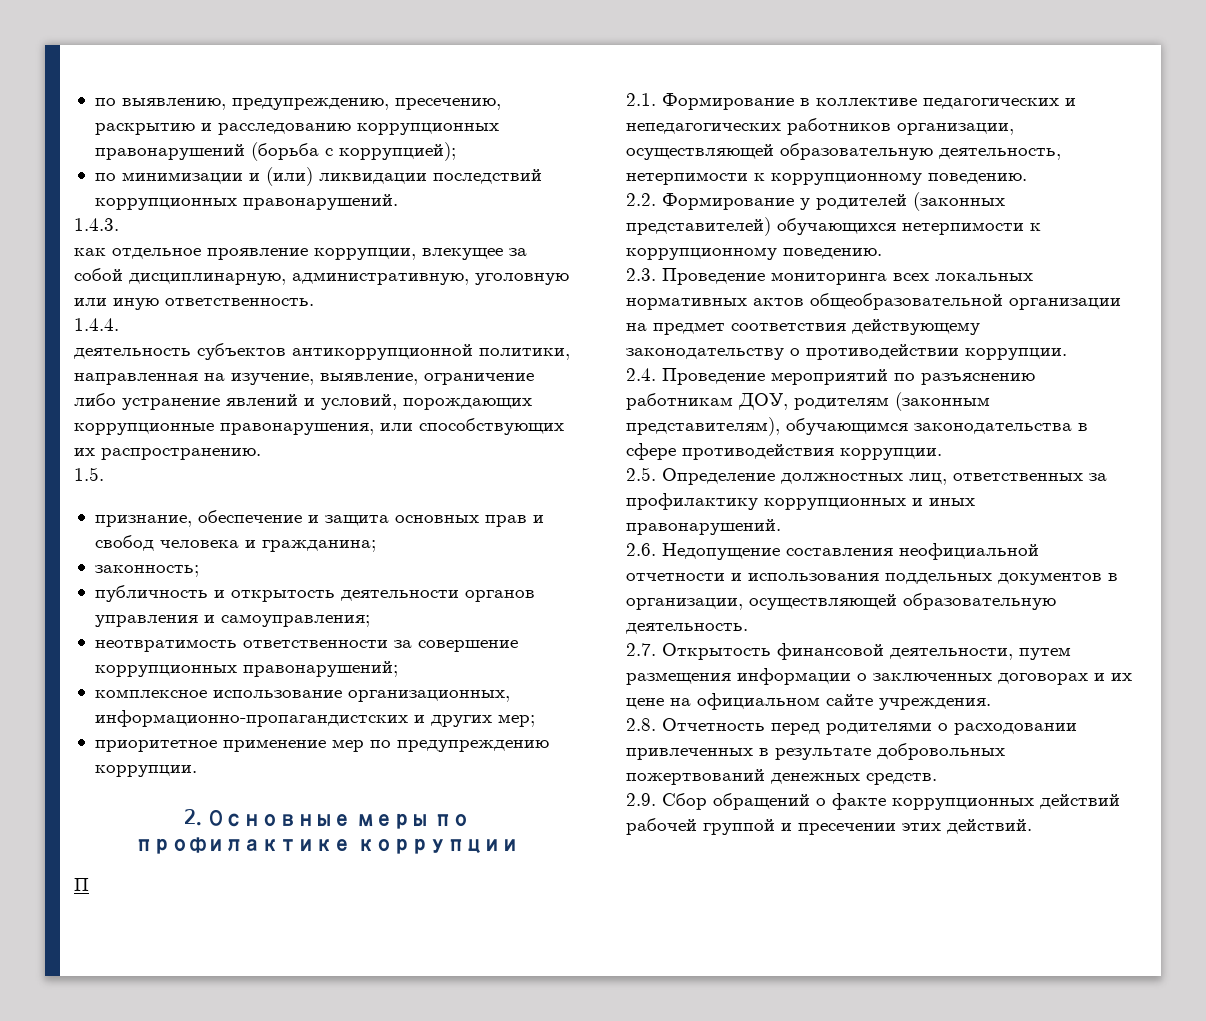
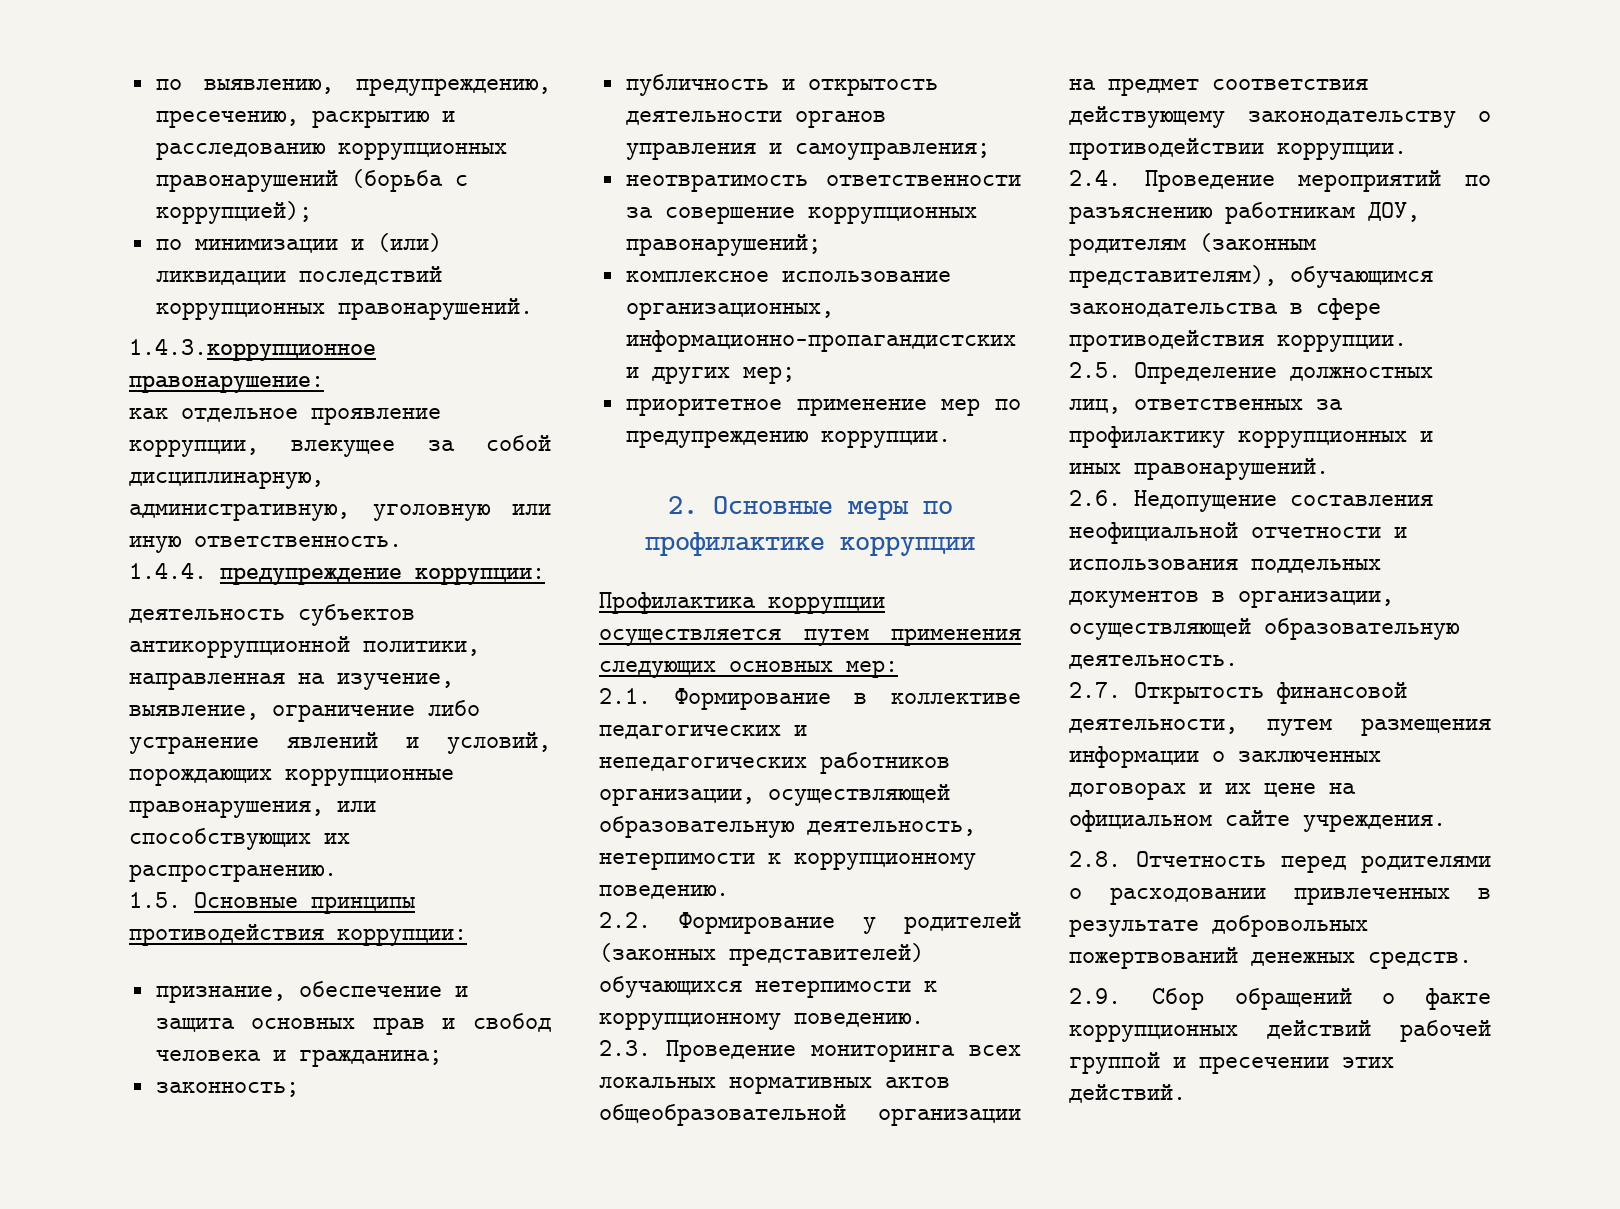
[74,218,119,231] 1.4.3. -> [129,338,376,361] [129,375,324,393] 1.4.3.коррупционное правонарушение:
(119, 324) none -> [220,567,545,585] предупреждение коррупции:
(104, 474) none -> [194,892,415,914] [129,924,467,946] Основные принципы противодействия коррупции:
[74,878,89,891] П -> [599,592,885,614] [599,628,1021,646] [599,660,898,678] Профилактика коррупции осуществляется путем применения следующих основных мер:

